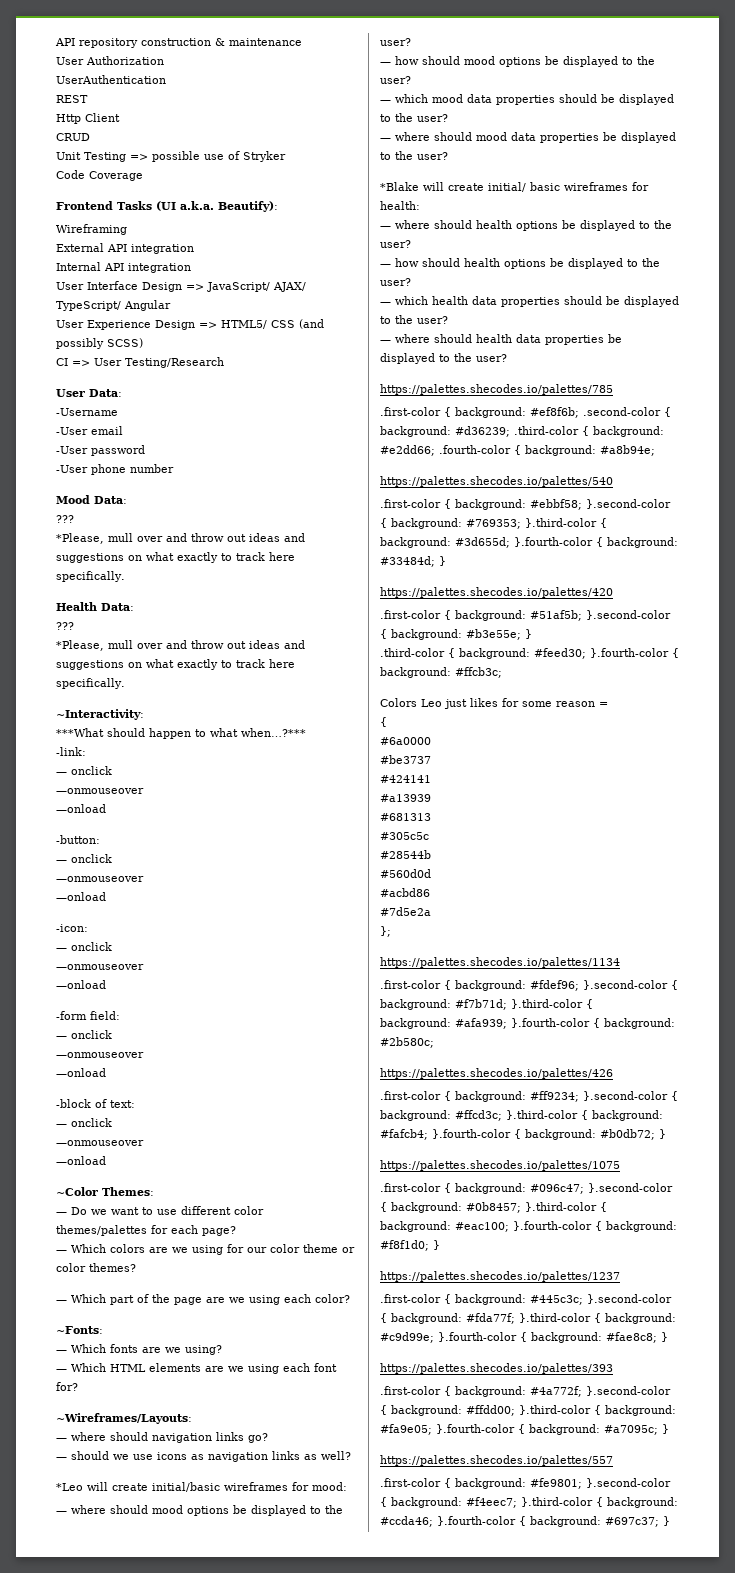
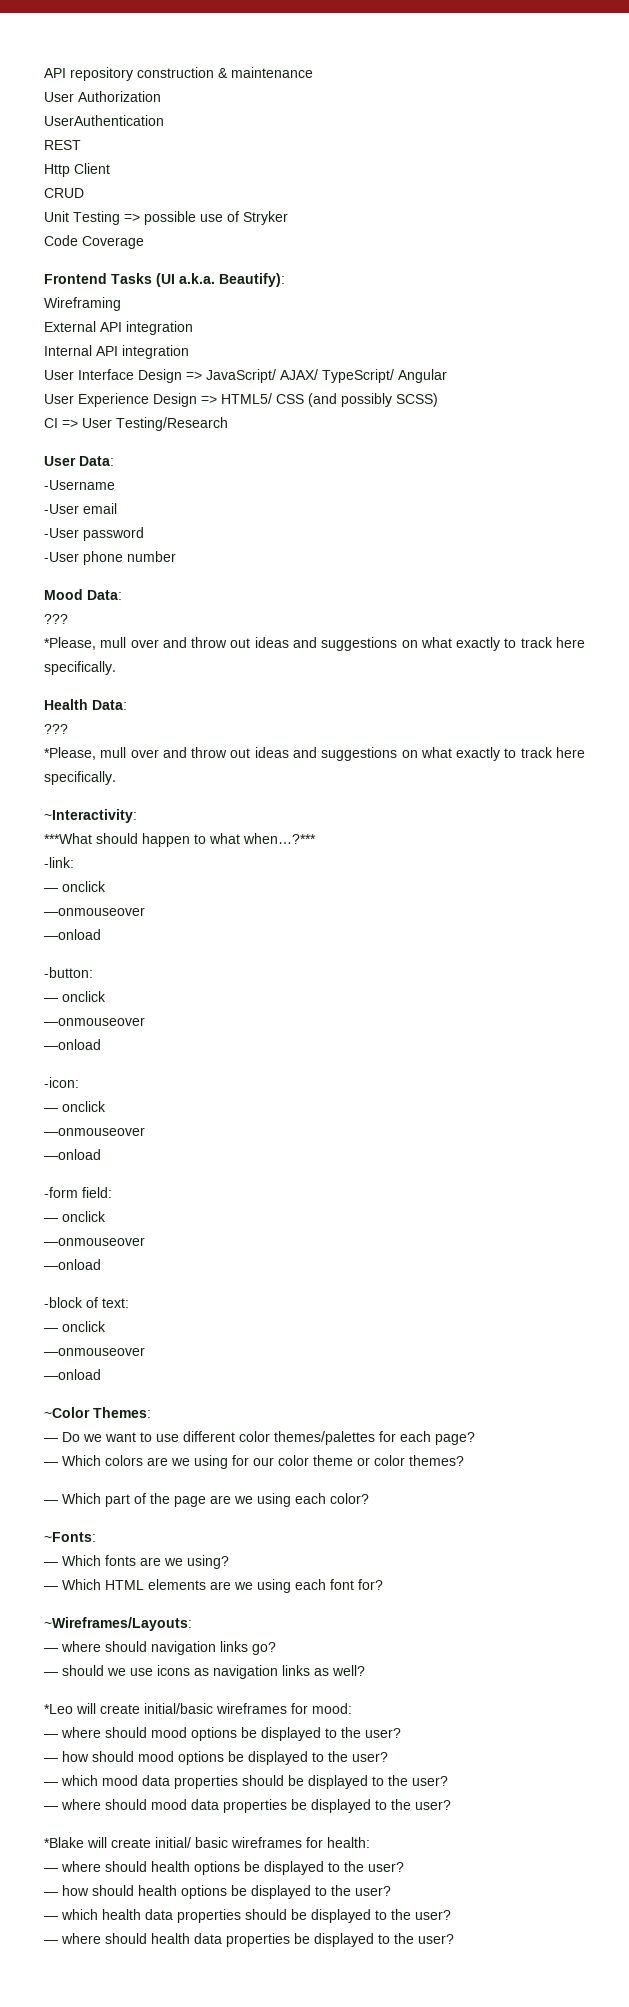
[380,384,613,395] [380,407,671,418] [380,426,664,437] [380,445,655,456] [380,476,613,487] [380,499,671,510] [380,518,607,529] [380,537,678,548] [380,556,446,567] [380,587,613,598] [380,610,671,621] [380,629,532,640] [380,648,679,659] [380,667,502,678] [380,698,608,709] [380,717,387,727] [380,737,431,745] [380,755,431,764] [380,775,431,783] [380,794,431,802] [380,813,431,821] [380,832,429,840] [380,850,431,859] [380,869,431,878] [380,888,430,897] [380,907,431,916] [380,926,391,937] [380,957,620,968] [380,980,678,991] [380,999,593,1010] [380,1018,675,1029] [380,1037,434,1048] [380,1068,613,1079] [380,1091,678,1102] [380,1110,663,1121] [380,1129,666,1140] [380,1160,620,1171] [380,1183,673,1194] [380,1202,607,1213] [380,1221,677,1232] [380,1240,440,1251] [380,1271,620,1282] [380,1294,672,1305] [380,1313,676,1324] [380,1332,668,1343] [380,1363,613,1374] [380,1386,671,1397] [380,1405,676,1416] [380,1424,669,1435] [380,1455,613,1466] [380,1478,671,1489] [380,1497,678,1508] [380,1516,670,1527] // https://palettes.shecodes.io/palettes/785 // .first-color { background: #ef8f6b; .second-color { background: #d36239; .third-color { background: #e2dd66; .fourth-color { background: #a8b94e; // https://palettes.shecodes.io/palettes/540 // .first-color { background: #ebbf58; }.second-color { background: #769353; }.third-color { background: #3d655d; }.fourth-color { background: #33484d; } // https://palettes.shecodes.io/palettes/420 // .first-color { background: #51af5b; }.second-color { background: #b3e55e; } // .third-color { background: #feed30; }.fourth-color { background: #ffcb3c; // Colors Leo just likes for some reason = // { // #6a0000 // #be3737 // #424141 // #a13939 // #681313 // #305c5c // #28544b // #560d0d // #acbd86 // #7d5e2a // }; // https://palettes.shecodes.io/palettes/1134 // .first-color { background: #fdef96; }.second-color { background: #f7b71d; }.third-color { // background: #afa939; }.fourth-color { background: #2b580c; // https://palettes.shecodes.io/palettes/426 // .first-color { background: #ff9234; }.second-color { background: #ffcd3c; }.third-color { background: #fafcb4; }.fourth-color { background: #b0db72; } // https://palettes.shecodes.io/palettes/1075 // .first-color { background: #096c47; }.second-color { background: #0b8457; }.third-color { background: #eac100; }.fourth-color { background: #f8f1d0; } // https://palettes.shecodes.io/palettes/1237 // .first-color { background: #445c3c; }.second-color { background: #fda77f; }.third-color { background: #c9d99e; }.fourth-color { background: #fae8c8; } // https://palettes.shecodes.io/palettes/393 // .first-color { background: #4a772f; }.second-color { background: #ffdd00; }.third-color { background: #fa9e05; }.fourth-color { background: #a7095c; } // https://palettes.shecodes.io/palettes/557 // .first-color { background: #fe9801; }.second-color { background: #f4eec7; }.third-color { background: #ccda46; }.fourth-color { background: #697c37; } -> (454, 1939) none

